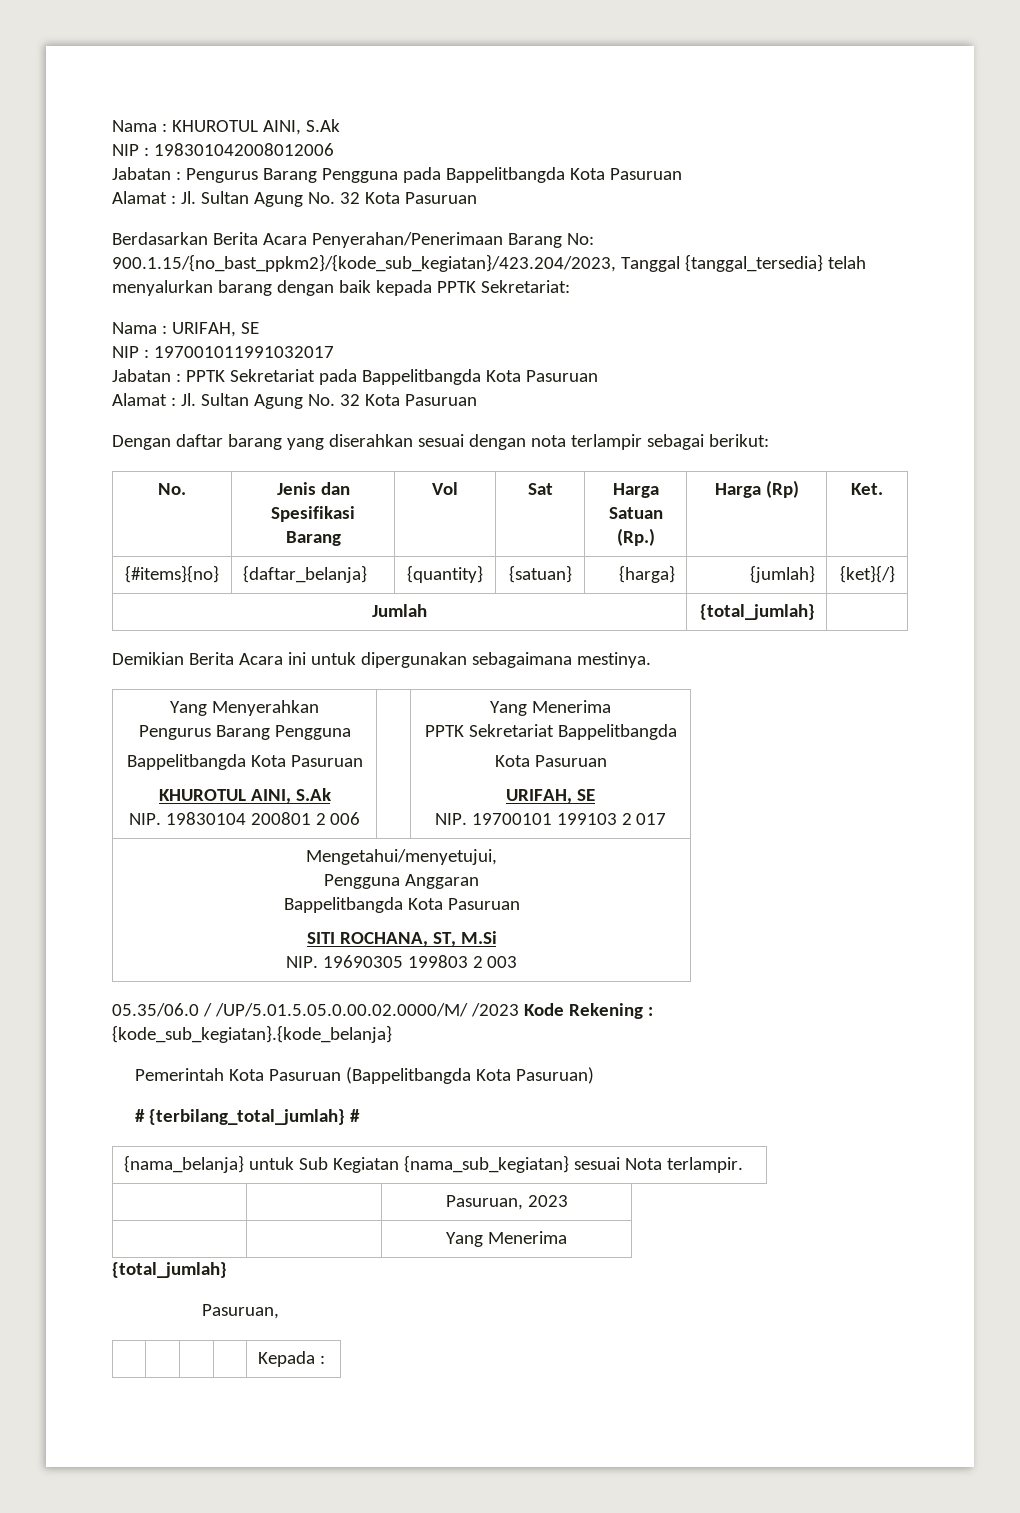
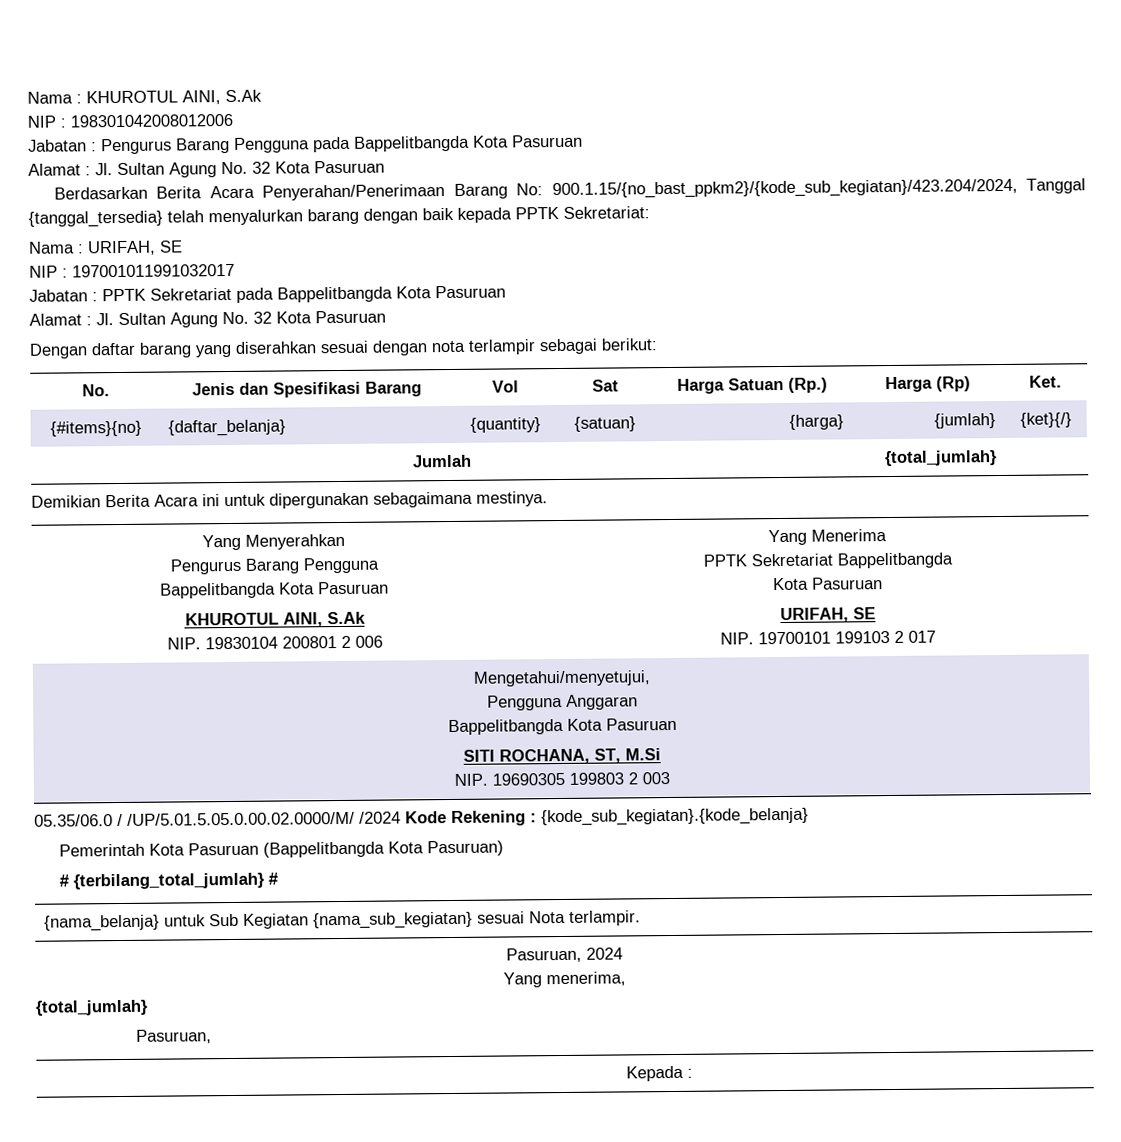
[112,254,616,272] 900.1.15/{no_bast_ppkm2}/{kode_sub_kegiatan}/423.204/2023, -> [551,178,1018,200] 900.1.15/{no_bast_ppkm2}/{kode_sub_kegiatan}/423.204/2024,
[470,1003,519,1017] /2023 -> [359,811,401,824] /2024
[445,1195,568,1210] [446,1231,567,1247] // | | Pasuruan, 2023 // | | Yang Menerima -> [505,947,623,963] [502,971,626,988] // Pasuruan, 2024 // Yang menerima,

